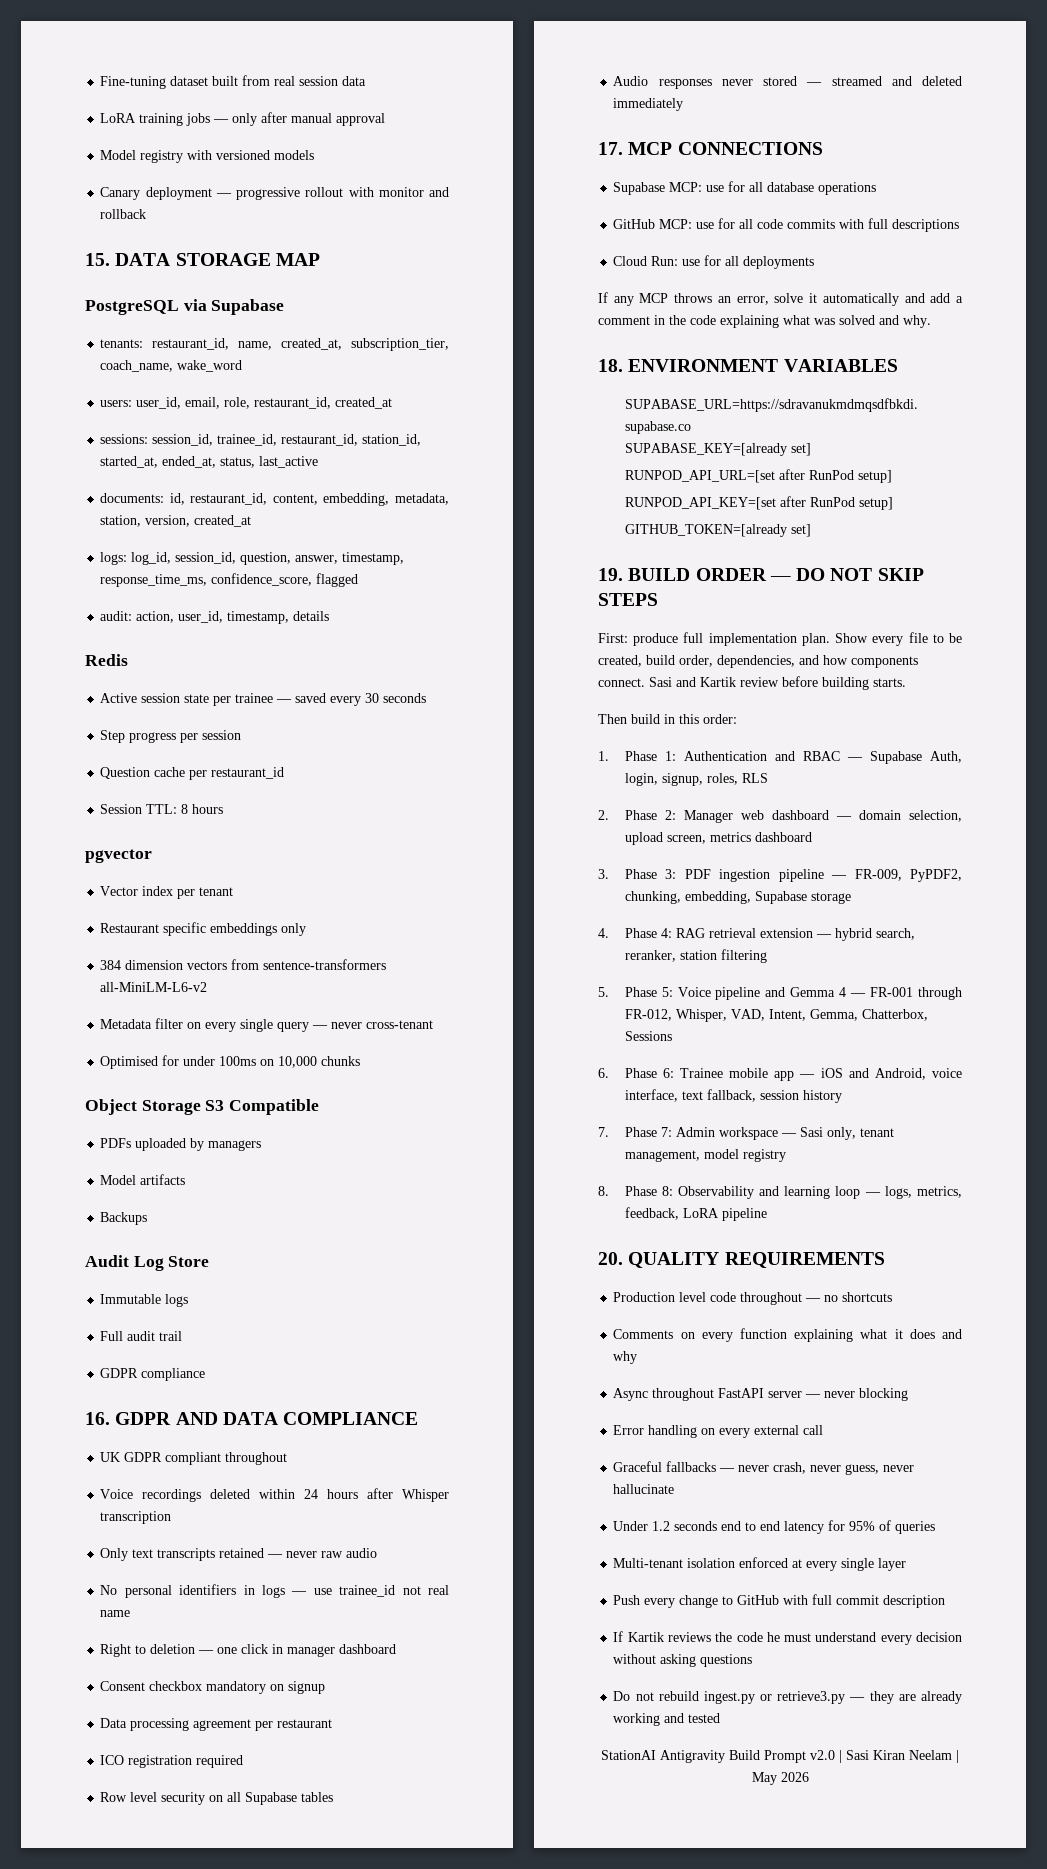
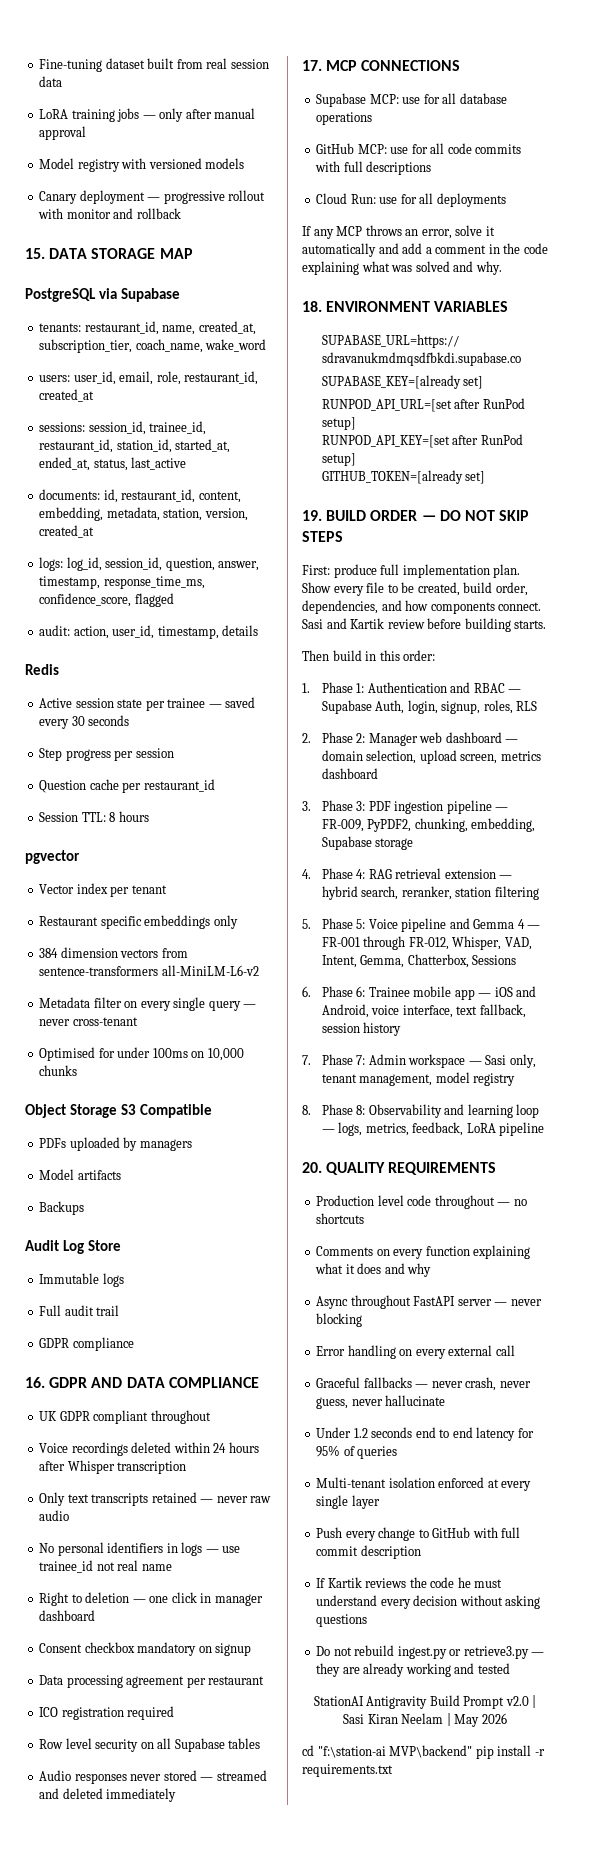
(809, 1777) none -> [302,1745,545,1759] [302,1764,393,1777] // cd "f:\station-ai MVP\backend" pip install -r requirements.txt

